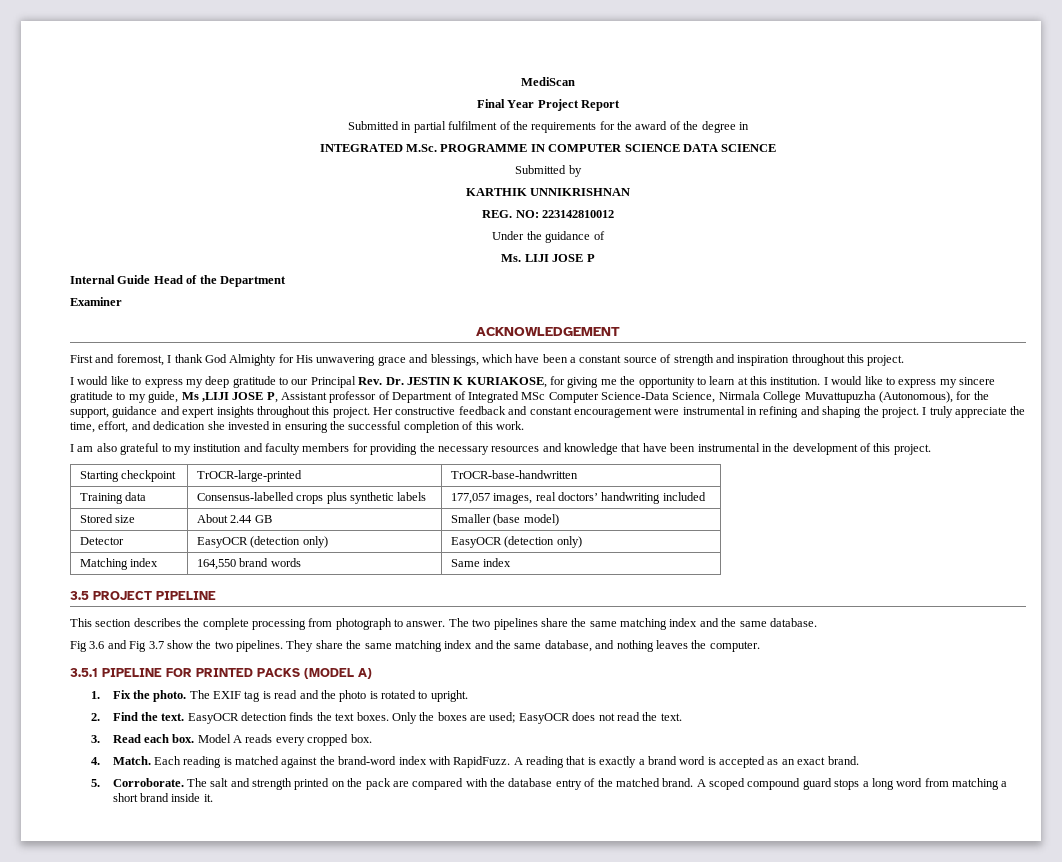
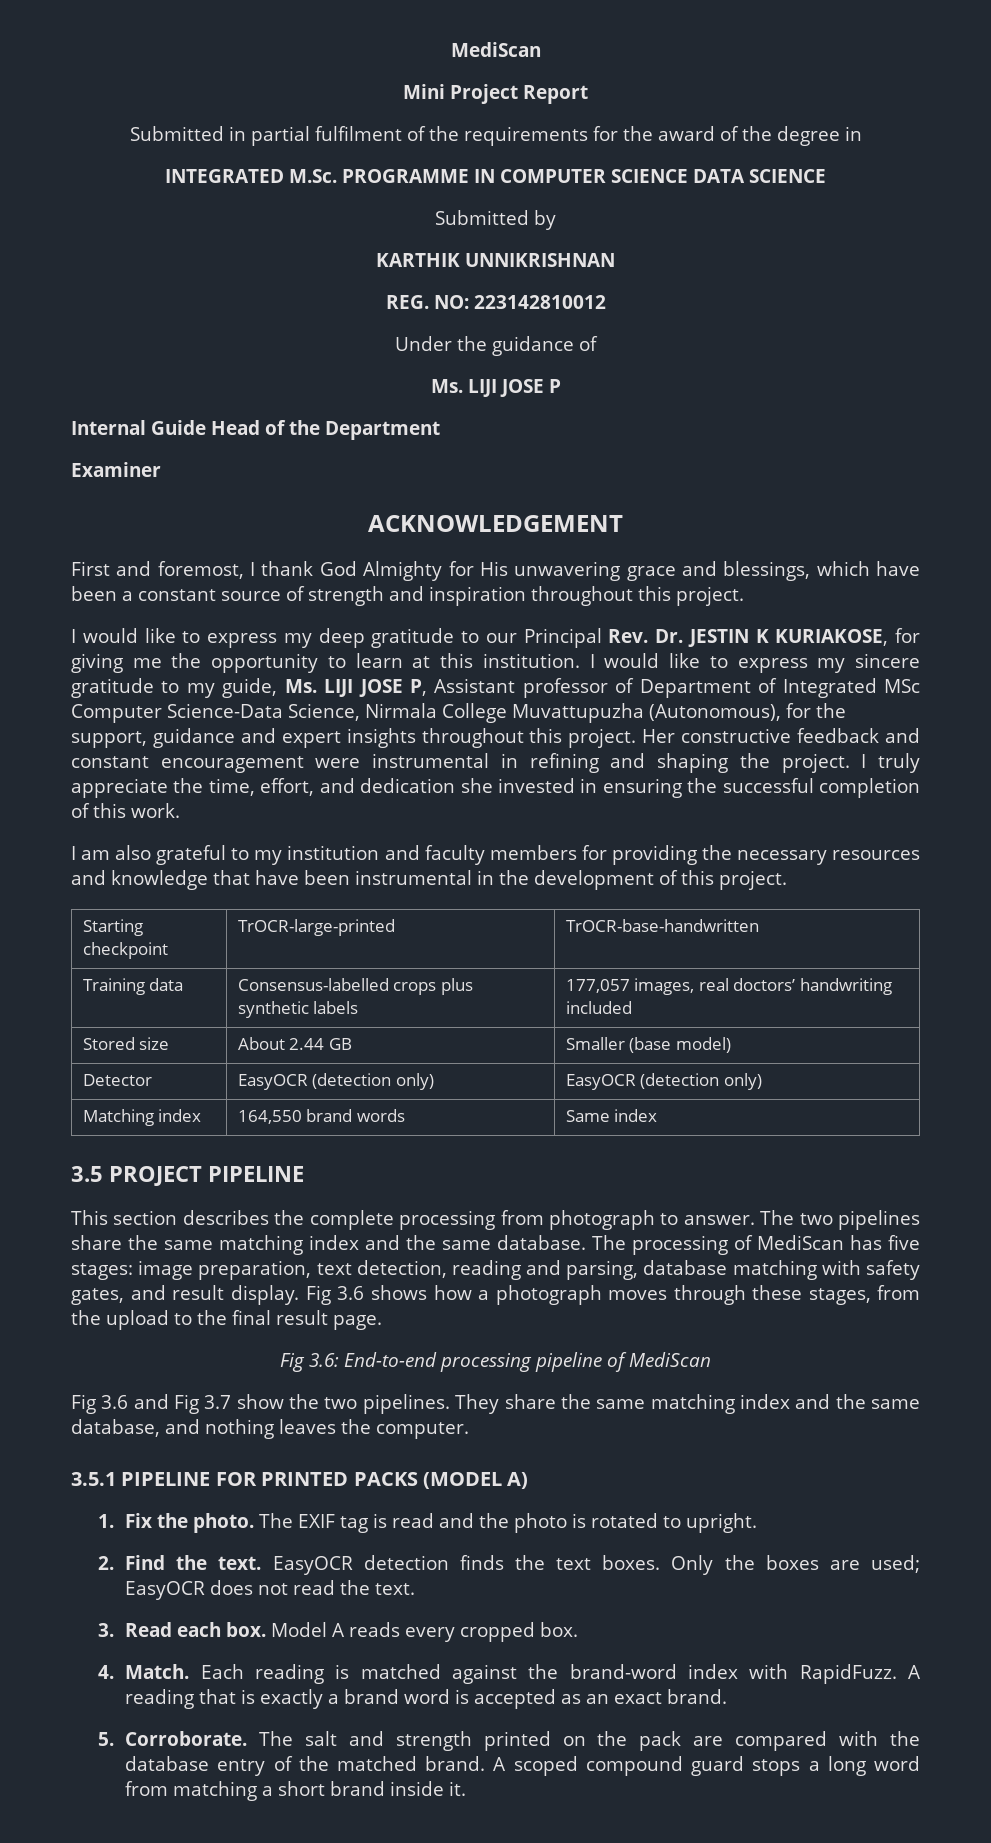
[521,77,575,86] [476,99,535,108] MediScan // Final Year -> [450,42,541,57] [403,84,445,99] MediScan // Mini
[181,392,229,402] Ms ,LIJI -> [284,679,354,697] Ms. LIJI
(817, 622) none -> [592,1235,920,1255] [71,1260,920,1280] [71,1285,920,1305] [71,1310,382,1330] [280,1352,711,1372] The processing of MediScan has five stages: image preparation, text detection, reading and parsing, database matching with safety gates, and result display. Fig 3.6 shows how a photograph moves through these stages, from the upload to the final result page. // Fig 3.6: End-to-end processing pipeline of MediScan

